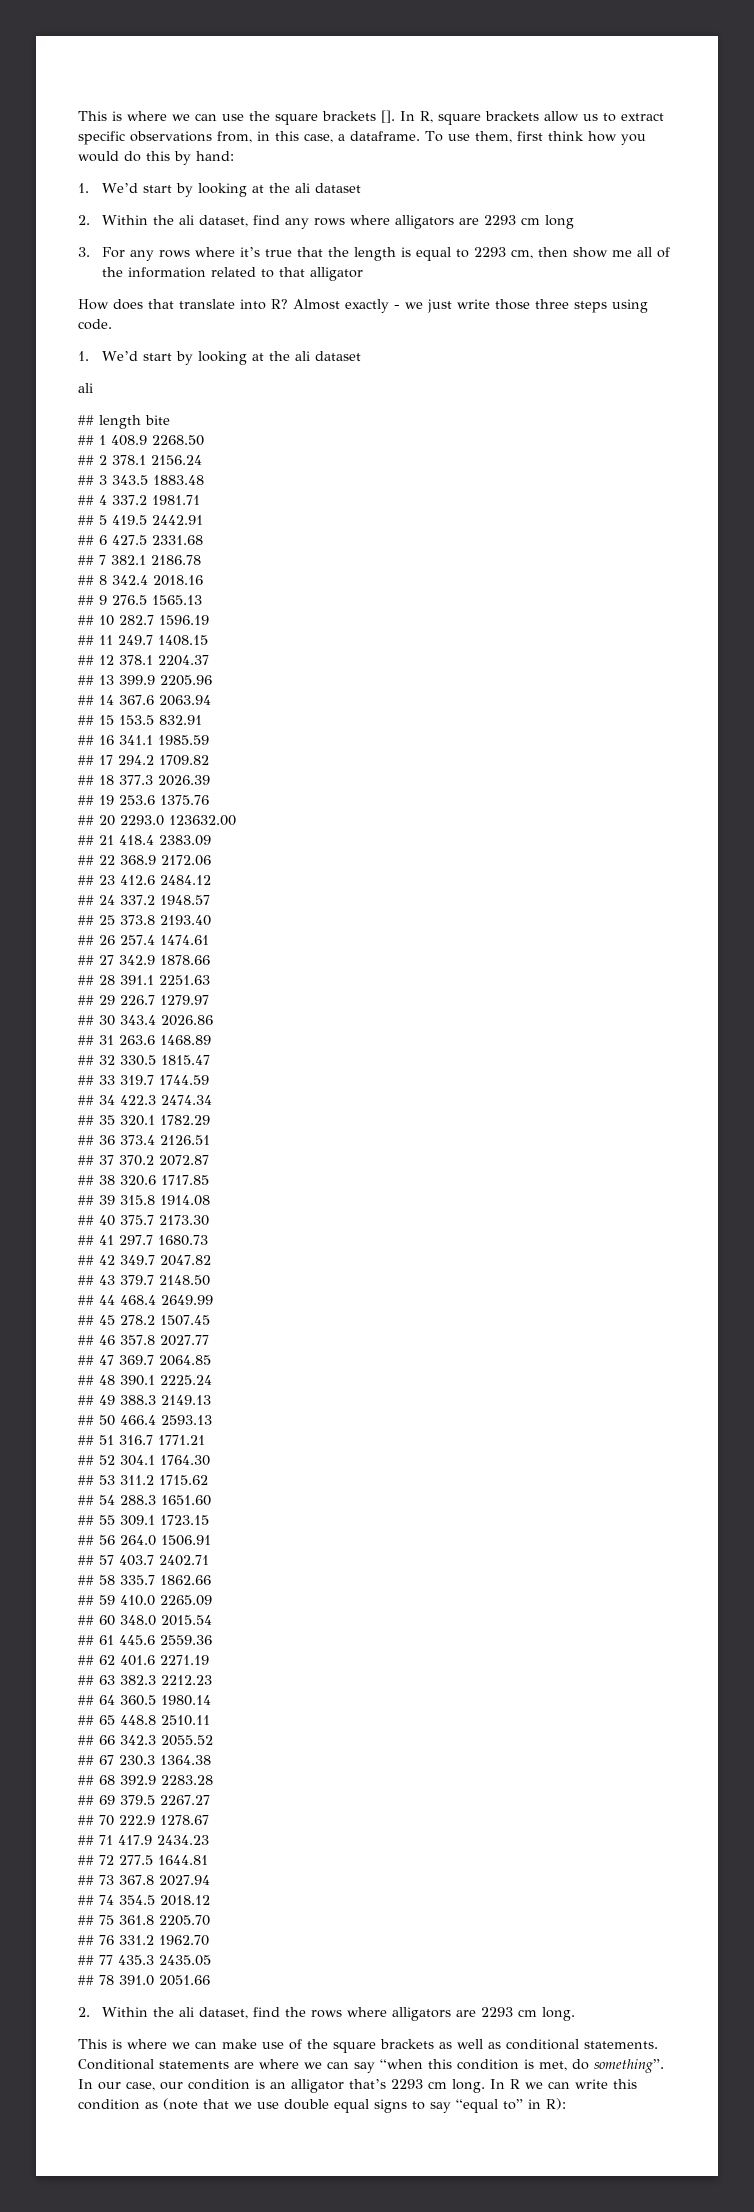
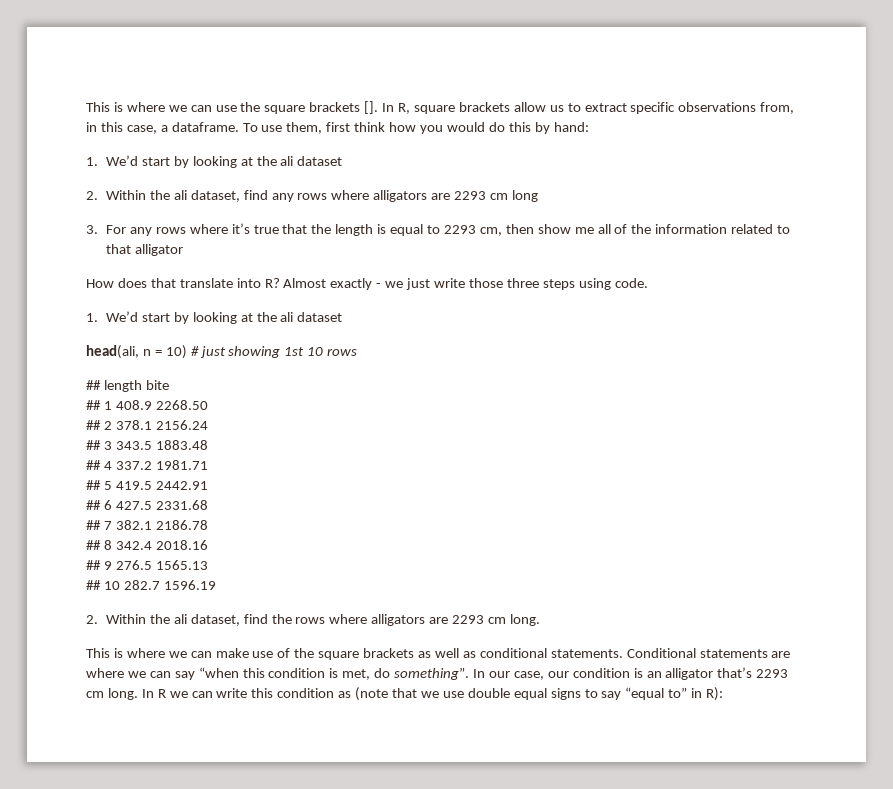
[78,383,93,393] ali -> [86,345,358,359] head(ali, n = 10) # just showing 1st 10 rows
[78,635,208,646] [78,655,209,666] [78,675,212,686] [78,695,211,706] [78,715,202,725] [78,735,209,745] [78,755,209,766] [78,775,210,786] [78,795,209,805] [78,815,236,826] [78,835,211,846] [78,855,211,866] [78,875,211,885] [78,895,210,905] [78,915,211,926] [78,935,209,945] [78,955,210,965] [78,975,210,985] [78,995,209,1005] [78,1015,213,1026] [78,1035,211,1045] [78,1055,210,1066] [78,1075,209,1085] [78,1095,212,1105] [78,1115,210,1126] [78,1135,210,1145] [78,1155,209,1166] [78,1175,209,1186] [78,1195,210,1206] [78,1215,209,1226] [78,1235,208,1246] [78,1255,211,1266] [78,1275,210,1286] [78,1295,213,1305] [78,1315,210,1326] [78,1335,209,1346] [78,1355,211,1366] [78,1375,212,1386] [78,1395,211,1405] [78,1415,212,1426] [78,1435,205,1445] [78,1455,210,1466] [78,1475,208,1485] [78,1495,211,1506] [78,1515,209,1526] [78,1535,211,1546] [78,1555,209,1566] [78,1575,211,1585] [78,1595,212,1606] [78,1615,212,1626] [78,1635,212,1645] [78,1655,209,1666] [78,1675,212,1685] [78,1695,211,1706] [78,1715,210,1726] [78,1735,213,1746] [78,1755,211,1766] [78,1775,213,1785] [78,1795,210,1805] [78,1815,209,1826] [78,1835,209,1845] [78,1855,208,1865] [78,1875,210,1886] [78,1895,210,1906] [78,1915,210,1926] [78,1935,209,1946] [78,1955,211,1966] [78,1975,210,1986] // ## 11 249.7 1408.15 // ## 12 378.1 2204.37 // ## 13 399.9 2205.96 // ## 14 367.6 2063.94 // ## 15 153.5 832.91 // ## 16 341.1 1985.59 // ## 17 294.2 1709.82 // ## 18 377.3 2026.39 // ## 19 253.6 1375.76 // ## 20 2293.0 123632.00 // ## 21 418.4 2383.09 // ## 22 368.9 2172.06 // ## 23 412.6 2484.12 // ## 24 337.2 1948.57 // ## 25 373.8 2193.40 // ## 26 257.4 1474.61 // ## 27 342.9 1878.66 // ## 28 391.1 2251.63 // ## 29 226.7 1279.97 // ## 30 343.4 2026.86 // ## 31 263.6 1468.89 // ## 32 330.5 1815.47 // ## 33 319.7 1744.59 // ## 34 422.3 2474.34 // ## 35 320.1 1782.29 // ## 36 373.4 2126.51 // ## 37 370.2 2072.87 // ## 38 320.6 1717.85 // ## 39 315.8 1914.08 // ## 40 375.7 2173.30 // ## 41 297.7 1680.73 // ## 42 349.7 2047.82 // ## 43 379.7 2148.50 // ## 44 468.4 2649.99 // ## 45 278.2 1507.45 // ## 46 357.8 2027.77 // ## 47 369.7 2064.85 // ## 48 390.1 2225.24 // ## 49 388.3 2149.13 // ## 50 466.4 2593.13 // ## 51 316.7 1771.21 // ## 52 304.1 1764.30 // ## 53 311.2 1715.62 // ## 54 288.3 1651.60 // ## 55 309.1 1723.15 // ## 56 264.0 1506.91 // ## 57 403.7 2402.71 // ## 58 335.7 1862.66 // ## 59 410.0 2265.09 // ## 60 348.0 2015.54 // ## 61 445.6 2559.36 // ## 62 401.6 2271.19 // ## 63 382.3 2212.23 // ## 64 360.5 1980.14 // ## 65 448.8 2510.11 // ## 66 342.3 2055.52 // ## 67 230.3 1364.38 // ## 68 392.9 2283.28 // ## 69 379.5 2267.27 // ## 70 222.9 1278.67 // ## 71 417.9 2434.23 // ## 72 277.5 1644.81 // ## 73 367.8 2027.94 // ## 74 354.5 2018.12 // ## 75 361.8 2205.70 // ## 76 331.2 1962.70 // ## 77 435.3 2435.05 // ## 78 391.0 2051.66 -> (216, 585) none

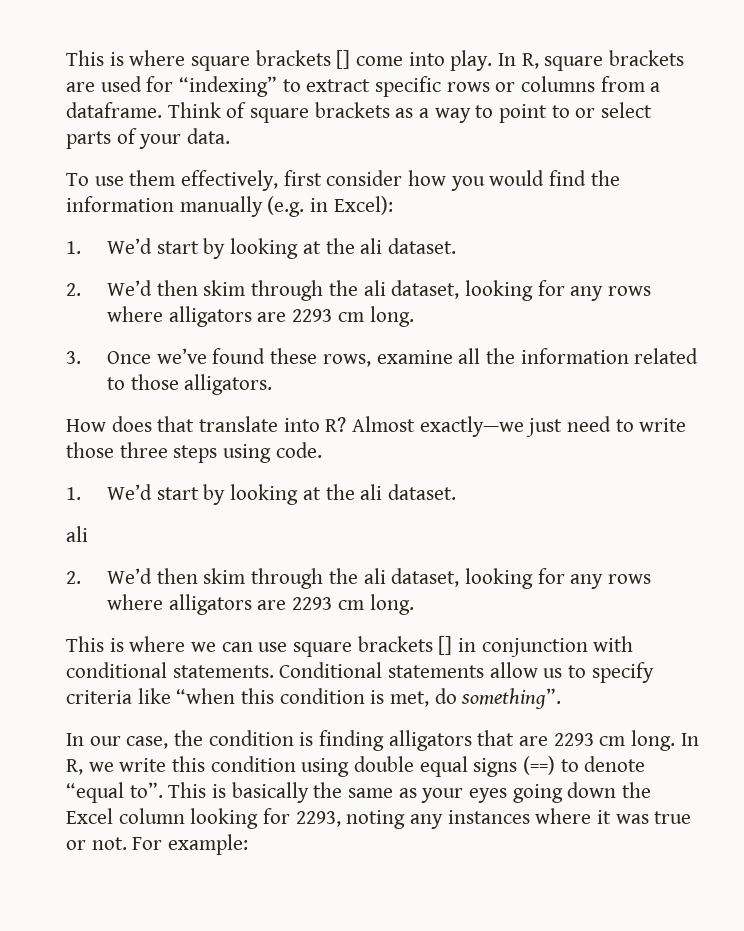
[86,101,795,114] [86,122,589,134] [86,155,343,168] [86,190,538,202] This is where we can use the square brackets []. In R, square brackets allow us to extract specific observations from, in this case, a dataframe. To use them, first think how you would do this by hand: // 1. We’d start by looking at the ali dataset // 2. Within the ali dataset, find any rows where alligators are 2293 cm long -> [66,50,685,71] [66,76,661,97] [66,102,653,123] [66,128,231,149] [66,170,620,191] [66,196,393,217] [66,238,456,259] [66,280,651,301] [107,306,414,327] This is where square brackets [] come into play. In R, square brackets are used for “indexing” to extract specific rows or columns from a dataframe. Think of square brackets as a way to point to or select parts of your data. // To use them effectively, first consider how you would find the information manually (e.g. in Excel): // 1. We’d start by looking at the ali dataset. // 2. We’d then skim through the ali dataset, looking for any rows where alligators are 2293 cm long.
[105,223,628,236] For any rows where it’s true that the length is equal to 2293 cm, then show me all of -> [107,348,481,367] Once we’ve found these rows, examine all
[105,244,183,256] that alligator -> [130,374,273,395] those alligators.
[330,278,431,290] exactly - we just -> [419,416,634,437] exactly—we just need to
[297,312,343,322] [86,345,358,359] [86,380,169,392] [86,400,208,410] [86,420,208,430] [86,440,208,450] [86,460,208,470] [86,480,208,490] [86,500,208,510] [86,520,208,530] [86,540,208,550] [86,560,208,570] [86,580,216,590] [86,614,292,626] dataset // head(ali, n = 10) # just showing 1st 10 rows // ## length bite // ## 1 408.9 2268.50 // ## 2 378.1 2156.24 // ## 3 343.5 1883.48 // ## 4 337.2 1981.71 // ## 5 419.5 2442.91 // ## 6 427.5 2331.68 // ## 7 382.1 2186.78 // ## 8 342.4 2018.16 // ## 9 276.5 1565.13 // ## 10 282.7 1596.19 // 2. Within the ali dataset, find the -> [387,484,456,500] [66,526,88,542] [66,568,604,589] dataset. // ali // 2. We’d then skim through the ali dataset, looking for any
[215,648,791,660] [86,668,195,680] make use of the square brackets as well as conditional statements. Conditional statements are where we can say -> [258,636,634,657] [66,662,654,683] [66,688,171,704] use square brackets [] in conjunction with conditional statements. Conditional statements allow us to specify criteria like
(470, 673) none -> (562, 698) //
[547,667,789,680] [86,687,724,701] our condition is an alligator that’s 2293 cm long. In R we can write this condition as (note that we use double equal signs to say “equal to” in R): -> [174,730,699,751] [66,756,646,777] [66,782,652,803] [66,808,692,829] [66,834,249,855] the condition is finding alligators that are 2293 cm long. In R, we write this condition using double equal signs (==) to denote “equal to”. This is basically the same as your eyes going down the Excel column looking for 2293, noting any instances where it was true or not. For example:

